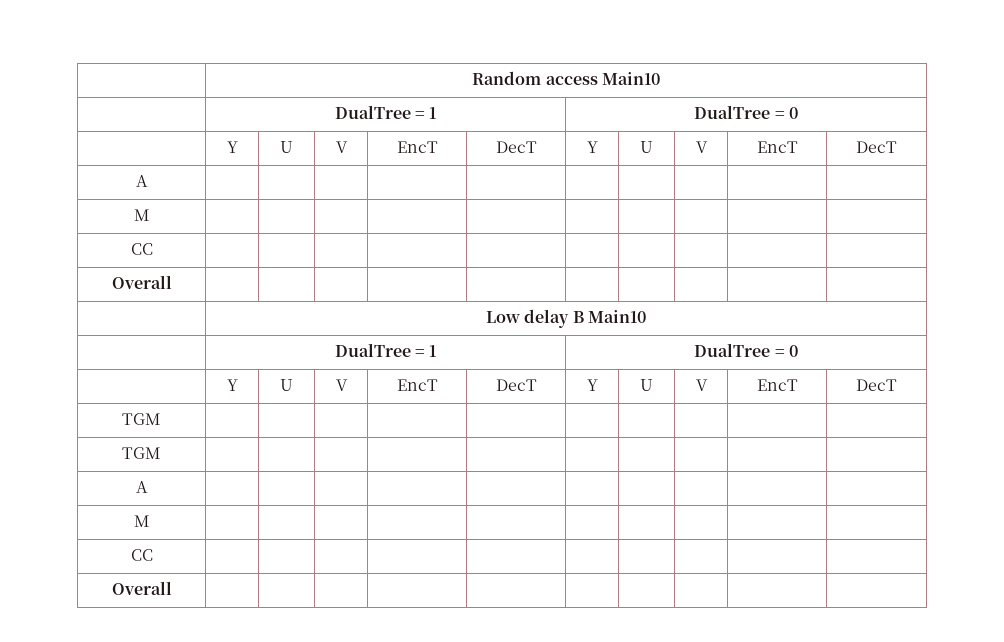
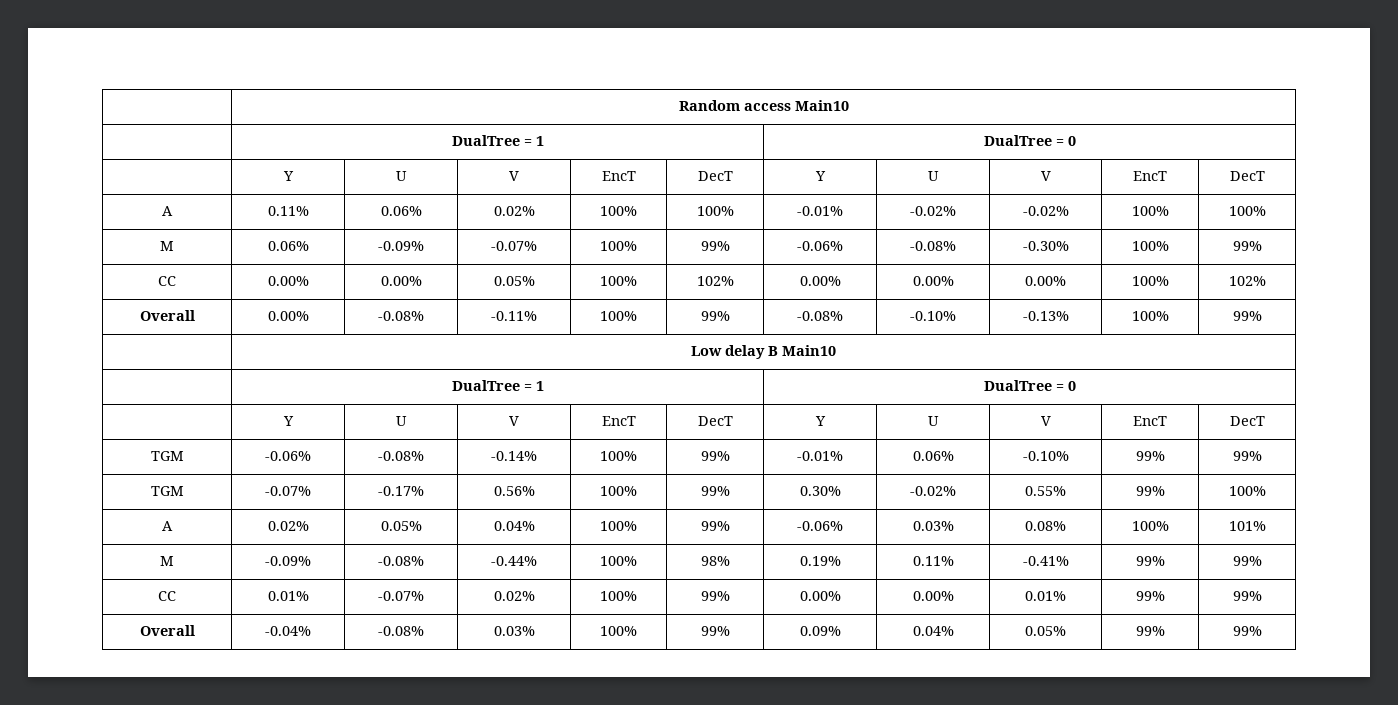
[133,209,150,221] [130,243,153,255] [111,275,172,289] | | | | | | | | | // M | | | | | | | | | | // CC | | | | | | | | | | // Overall | | | | | | | | | | -> [267,206,309,216] [380,206,422,216] [493,206,535,216] [600,206,637,216] [696,206,734,216] [797,206,843,216] [910,206,956,216] [1022,206,1069,216] [1131,206,1169,216] [1228,206,1266,216] [160,241,174,251] [267,241,309,251] [378,241,424,251] [491,241,537,251] [600,241,637,251] [700,241,730,251] [797,241,843,251] [910,241,956,251] [1022,241,1069,251] [1131,241,1169,251] [1232,241,1262,251] [158,276,176,286] [267,276,309,286] [380,276,422,286] [493,276,535,286] [600,276,637,286] [696,276,734,286] [799,276,841,286] [912,276,954,286] [1025,276,1066,286] [1131,276,1169,286] [1228,276,1266,286] [139,310,195,321] [267,311,309,321] [378,311,424,321] [491,311,537,321] [600,311,637,321] [700,311,730,321] [797,311,843,321] [910,311,956,321] [1022,311,1069,321] [1131,311,1169,321] [1232,311,1262,321] 0.11% | 0.06% | 0.02% | 100% | 100% | -0.01% | -0.02% | -0.02% | 100% | 100% // M | 0.06% | -0.09% | -0.07% | 100% | 99% | -0.06% | -0.08% | -0.30% | 100% | 99% // CC | 0.00% | 0.00% | 0.05% | 100% | 102% | 0.00% | 0.00% | 0.00% | 100% | 102% // Overall | 0.00% | -0.08% | -0.11% | 100% | 99% | -0.08% | -0.10% | -0.13% | 100% | 99%
[122,447,161,459] [136,481,148,493] [133,515,150,527] [130,549,153,561] [111,581,172,595] | | | | | | | | | // TGM | | | | | | | | | | // A | | | | | | | | | | // M | | | | | | | | | | // CC | | | | | | | | | | // Overall | | | | | | | | | | -> [265,451,311,461] [378,451,424,461] [491,451,537,461] [600,451,637,461] [700,451,730,461] [797,451,843,461] [912,451,954,461] [1022,451,1069,461] [1135,451,1165,461] [1232,451,1262,461] [150,486,184,496] [265,486,311,496] [378,486,424,496] [493,486,535,496] [600,486,637,496] [700,486,730,496] [799,486,841,496] [910,486,956,496] [1025,486,1066,496] [1135,486,1165,496] [1228,486,1266,496] [162,521,173,531] [267,521,309,531] [380,521,422,531] [493,521,535,531] [600,521,637,531] [700,521,730,531] [797,521,843,531] [912,521,954,531] [1025,521,1066,531] [1131,521,1169,531] [1228,521,1266,531] [160,556,174,566] [265,556,311,566] [378,556,424,566] [491,556,537,566] [600,556,637,566] [700,556,730,566] [799,556,841,566] [912,556,954,566] [1022,556,1069,566] [1135,556,1165,566] [1232,556,1262,566] [158,591,176,601] [267,591,309,601] [378,591,424,601] [493,591,535,601] [600,591,637,601] [700,591,730,601] [799,591,841,601] [912,591,954,601] [1025,591,1066,601] [1135,591,1165,601] [1232,591,1262,601] [139,625,195,636] [265,626,311,636] [378,626,424,636] [493,626,535,636] [600,626,637,636] [700,626,730,636] [799,626,841,636] [912,626,954,636] [1025,626,1066,636] [1135,626,1165,636] [1232,626,1262,636] -0.06% | -0.08% | -0.14% | 100% | 99% | -0.01% | 0.06% | -0.10% | 99% | 99% // TGM | -0.07% | -0.17% | 0.56% | 100% | 99% | 0.30% | -0.02% | 0.55% | 99% | 100% // A | 0.02% | 0.05% | 0.04% | 100% | 99% | -0.06% | 0.03% | 0.08% | 100% | 101% // M | -0.09% | -0.08% | -0.44% | 100% | 98% | 0.19% | 0.11% | -0.41% | 99% | 99% // CC | 0.01% | -0.07% | 0.02% | 100% | 99% | 0.00% | 0.00% | 0.01% | 99% | 99% // Overall | -0.04% | -0.08% | 0.03% | 100% | 99% | 0.09% | 0.04% | 0.05% | 99% | 99%

